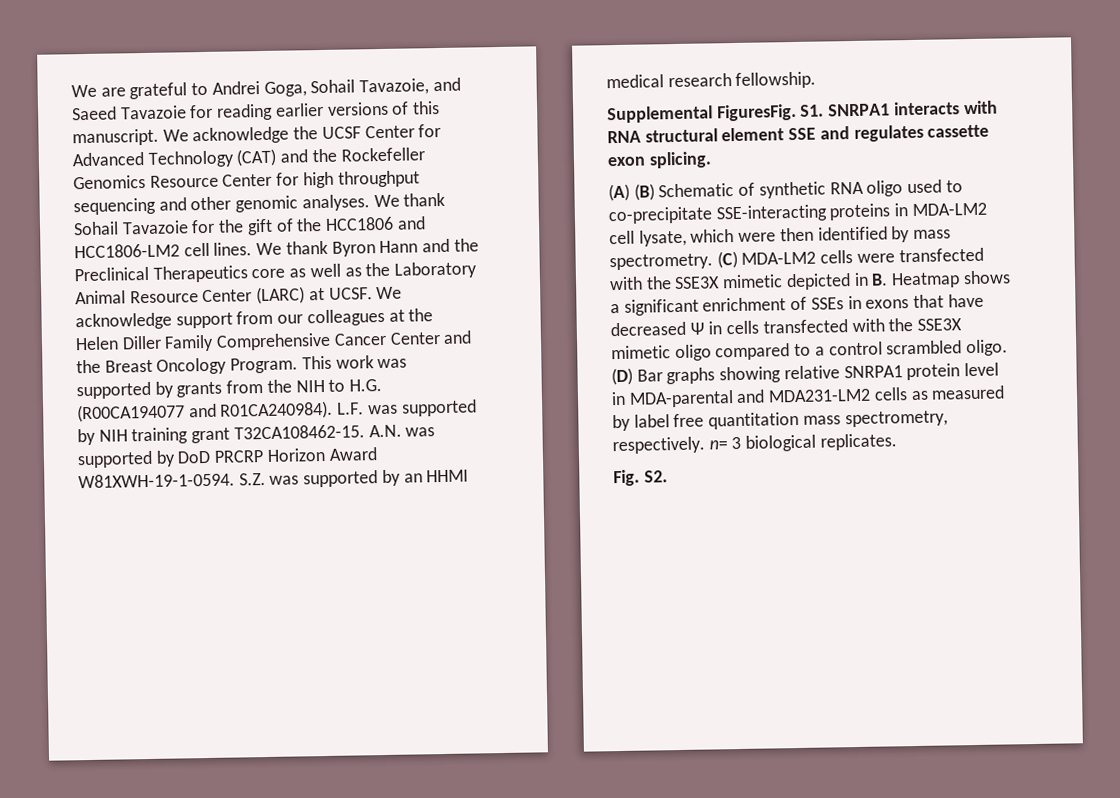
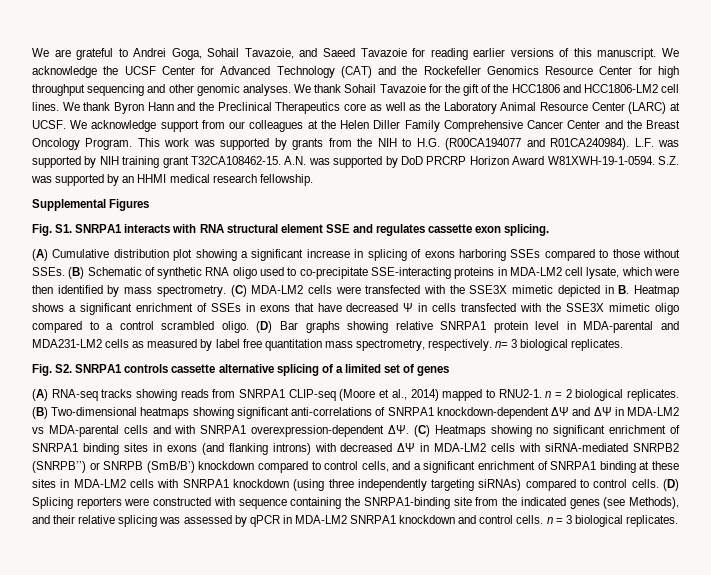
[716,103,797,122] FiguresFig. -> [109,199,150,211] [32,224,52,236] Figures // Fig.
(630, 192) none -> [52,249,680,261] [32,267,65,276] Cumulative distribution plot showing a significant increase in splicing of exons harboring SSEs compared to those without SSEs.
(668, 476) none -> [75,364,450,376] [32,389,680,401] [32,407,680,419] [32,425,680,437] [32,443,679,455] [32,461,679,473] [32,479,679,491] [32,497,680,509] [32,515,678,527] SNRPA1 controls cassette alternative splicing of a limited set of genes // (A) RNA-seq tracks showing reads from SNRPA1 CLIP-seq (Moore et al., 2014) mapped to RNU2-1. n = 2 biological replicates. (B) Two-dimensional heatmaps showing significant anti-correlations of SNRPA1 knockdown-dependent ΔΨ and ΔΨ in MDA-LM2 vs MDA-parental cells and with SNRPA1 overexpression-dependent ΔΨ. (C) Heatmaps showing no significant enrichment of SNRPA1 binding sites in exons (and flanking introns) with decreased ΔΨ in MDA-LM2 cells with siRNA-mediated SNRPB2 (SNRPB’’) or SNRPB (SmB/B’) knockdown compared to control cells, and a significant enrichment of SNRPA1 binding at these sites in MDA-LM2 cells with SNRPA1 knockdown (using three independently targeting siRNAs) compared to control cells. (D) Splicing reporters were constructed with sequence containing the SNRPA1-binding site from the indicated genes (see Methods), and their relative splicing was assessed by qPCR in MDA-LM2 SNRPA1 knockdown and control cells. n = 3 biological replicates.

